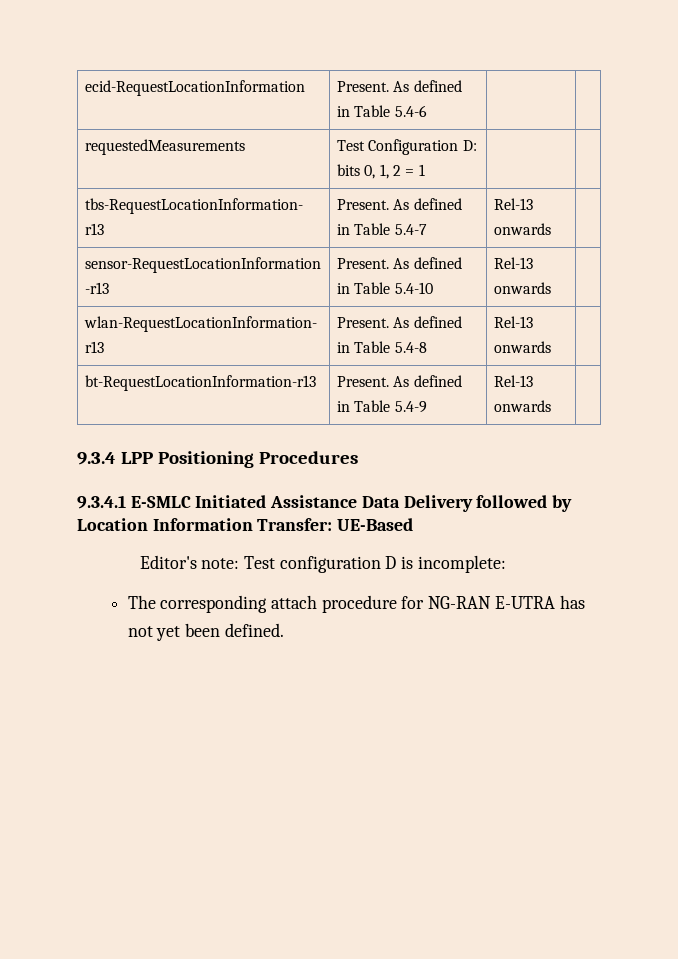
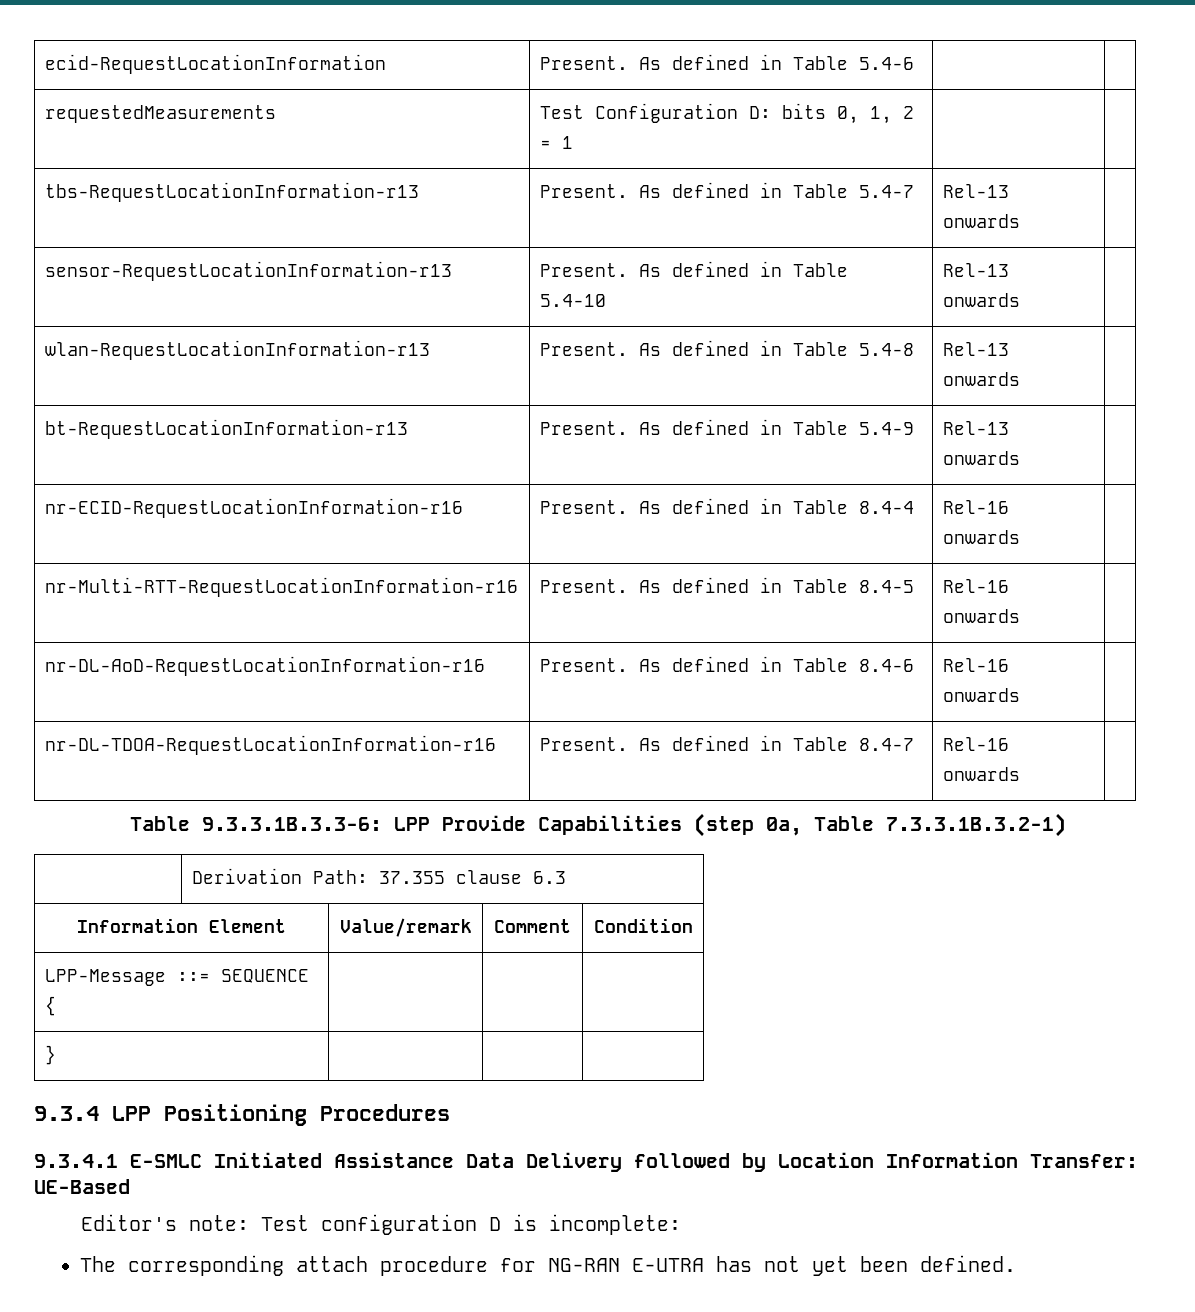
(552, 406) none -> [44,498,463,518] [539,498,914,514] [942,500,1009,514] [942,530,1020,544] [44,577,518,597] [539,577,914,593] [942,579,1009,593] [942,609,1020,623] [44,656,485,676] [539,656,914,672] [942,658,1009,672] [942,688,1020,702] [44,735,496,755] [539,735,914,751] [942,737,1009,751] [942,767,1020,781] [129,813,1066,837] [191,868,566,884] [77,918,286,933] [339,918,472,937] [494,919,571,933] [593,918,693,933] [44,969,309,986] [44,996,56,1016] [44,1045,56,1065] // nr-ECID-RequestLocationInformation-r16 | Present. As defined in Table 8.4-4 | Rel-16 onwards | // nr-Multi-RTT-RequestLocationInformation-r16 | Present. As defined in Table 8.4-5 | Rel-16 onwards | // nr-DL-AoD-RequestLocationInformation-r16 | Present. As defined in Table 8.4-6 | Rel-16 onwards | // nr-DL-TDOA-RequestLocationInformation-r16 | Present. As defined in Table 8.4-7 | Rel-16 onwards | // Table 9.3.3.1B.3.3-6: LPP Provide Capabilities (step 0a, Table 7.3.3.1B.3.2-1) // | Derivation Path: 37.355 clause 6.3 // Information Element | Value/remark | Comment | Condition // LPP-Message ::= SEQUENCE { | | | // } | | |

